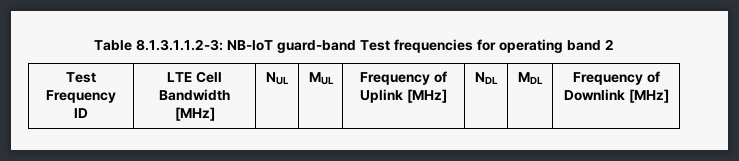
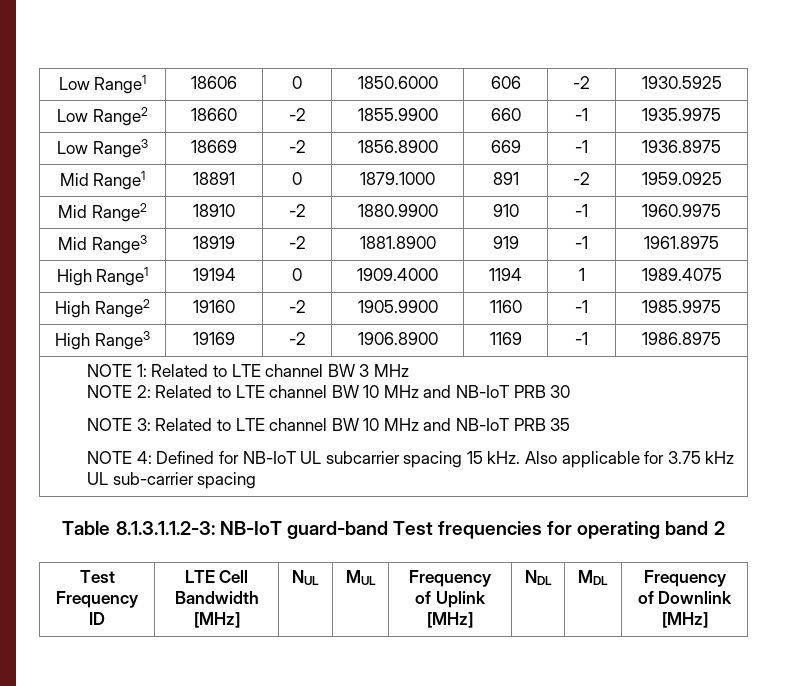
(94, 45) none -> [58,75,147,94] [191,76,237,89] [292,76,302,89] [357,76,438,89] [490,76,521,89] [573,76,590,89] [641,76,722,89] [57,107,148,126] [191,108,237,121] [288,108,306,121] [357,108,438,121] [490,108,521,121] [575,108,588,121] [642,108,721,121] [57,139,148,158] [191,140,237,153] [288,140,306,153] [357,140,438,153] [490,140,521,153] [575,140,588,153] [642,140,721,153] [59,171,146,190] [193,172,235,185] [292,172,302,185] [360,172,435,185] [492,172,519,185] [573,172,590,185] [641,172,722,185] [58,203,147,222] [193,204,235,217] [288,204,306,217] [357,204,438,217] [492,204,519,217] [575,204,588,217] [642,204,721,217] [58,235,147,254] [193,236,235,249] [288,236,306,249] [359,236,436,249] [492,236,519,249] [575,236,588,249] [644,236,719,249] [56,267,149,286] [192,268,236,281] [292,268,302,281] [357,268,438,281] [489,268,522,281] [578,268,585,281] [641,268,722,281] [55,299,150,318] [193,300,235,313] [288,300,306,313] [357,300,438,313] [489,300,522,313] [575,300,588,313] [642,300,721,313] [55,331,150,350] [193,332,235,345] [288,332,306,345] [357,332,438,345] [489,332,522,345] [575,332,588,345] [642,332,721,345] [87,364,409,377] [87,385,571,398] [87,418,571,431] [87,451,735,468] [87,472,257,489] Low Range1 | 18606 | 0 | 1850.6000 | 606 | -2 | 1930.5925 // Low Range2 | 18660 | -2 | 1855.9900 | 660 | -1 | 1935.9975 // Low Range3 | 18669 | -2 | 1856.8900 | 669 | -1 | 1936.8975 // Mid Range1 | 18891 | 0 | 1879.1000 | 891 | -2 | 1959.0925 // Mid Range2 | 18910 | -2 | 1880.9900 | 910 | -1 | 1960.9975 // Mid Range3 | 18919 | -2 | 1881.8900 | 919 | -1 | 1961.8975 // High Range1 | 19194 | 0 | 1909.4000 | 1194 | 1 | 1989.4075 // High Range2 | 19160 | -2 | 1905.9900 | 1160 | -1 | 1985.9975 // High Range3 | 19169 | -2 | 1906.8900 | 1169 | -1 | 1986.8975 // NOTE 1: Related to LTE channel BW 3 MHz // NOTE 2: Related to LTE channel BW 10 MHz and NB-IoT PRB 30 // NOTE 3: Related to LTE channel BW 10 MHz and NB-IoT PRB 35 // NOTE 4: Defined for NB-IoT UL subcarrier spacing 15 kHz. Also applicable for 3.75 kHz UL sub-carrier spacing //

